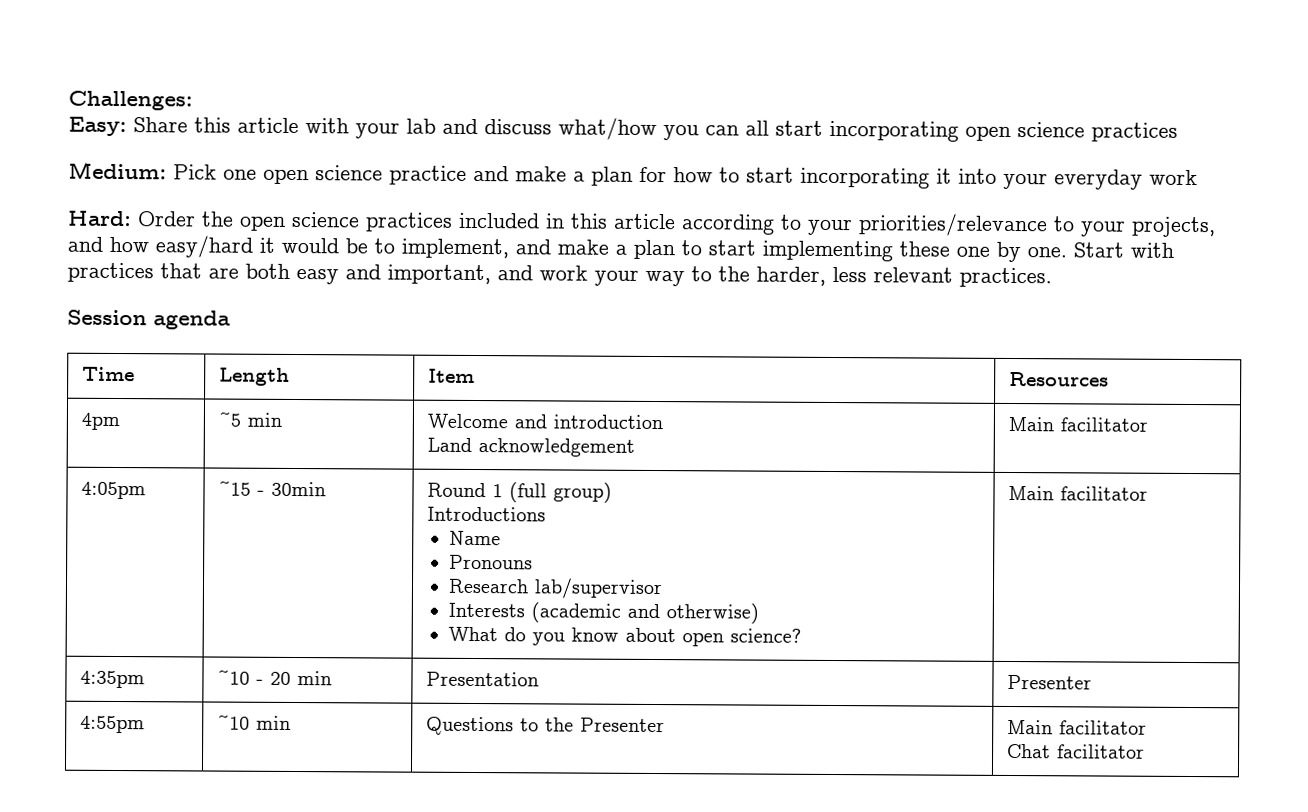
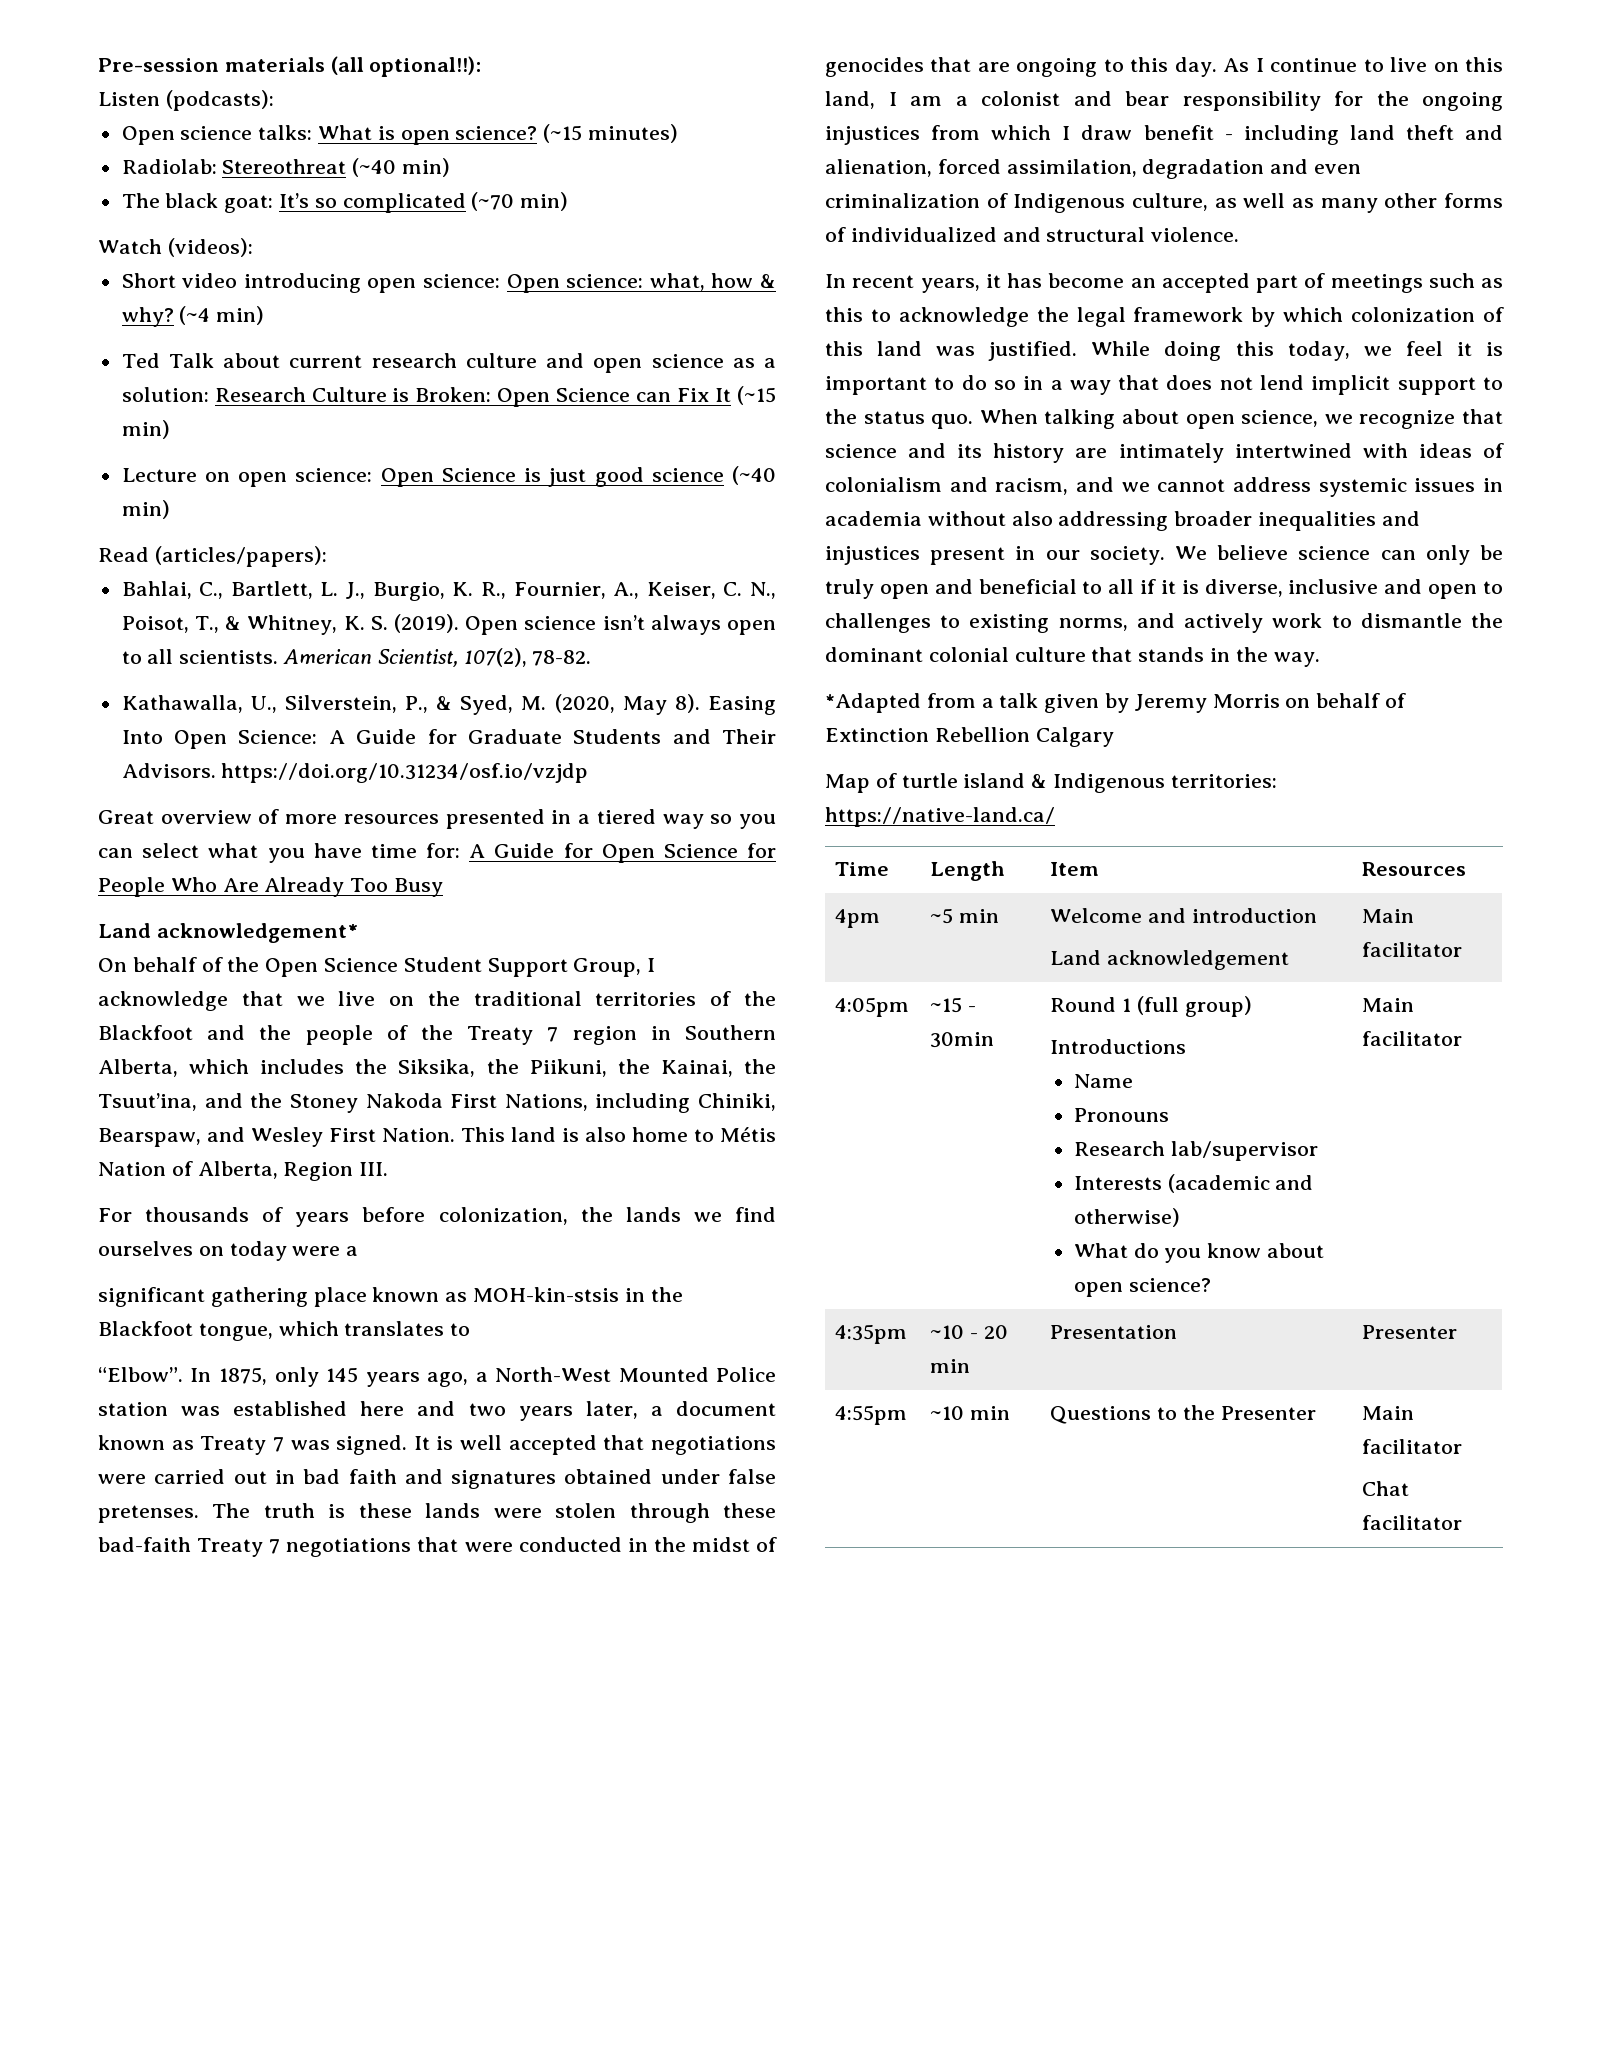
[68,90,193,111] [68,116,1178,142] [68,161,1198,190] [67,210,1216,238] [67,235,1174,263] [67,262,1052,288] [67,309,231,330] Challenges: // Easy: Share this article with your lab and discuss what/how you can all start incorporating open science practices // Medium: Pick one open science practice and make a plan for how to start incorporating it into your everyday work // Hard: Order the open science practices included in this article according to your priorities/relevance to your projects, and how easy/hard it would be to implement, and make a plan to start implementing these one by one. Start with practices that are both easy and important, and work your way to the harder, less relevant practices. // Session agenda -> [98,56,482,77] [98,90,274,111] [121,124,679,145] [121,158,451,177] [121,192,569,213] [98,238,253,257] [121,273,776,293] [121,306,265,327] [121,353,776,373] [121,386,776,407] [121,420,170,439] [121,466,776,487] [121,500,170,519] [98,546,327,567] [121,581,776,601] [121,614,776,635] [121,648,592,667] [121,694,776,715] [121,729,776,749] [121,763,589,783] [98,809,777,829] [98,843,776,863] [98,877,444,897] [98,923,358,943] [98,957,656,977] [98,991,776,1011] [98,1025,777,1045] [98,1059,776,1077] [98,1093,776,1113] [98,1127,776,1147] [98,1161,389,1181] [98,1207,776,1227] [98,1241,359,1261] [98,1287,683,1307] [98,1321,471,1341] [98,1367,776,1387] [98,1401,776,1421] [98,1435,776,1455] [98,1469,776,1489] [98,1503,777,1523] [98,1537,777,1557] [825,57,1503,77] [825,91,1503,111] [825,125,1503,145] [825,159,1362,179] [825,193,1503,213] [825,227,1240,242] [825,273,1503,293] [825,307,1504,327] [825,341,1503,361] [825,375,1503,395] [825,409,1503,429] [825,443,1504,463] [825,477,1503,497] [825,511,1420,531] [825,545,1503,565] [825,579,1503,599] [825,613,1503,633] [825,647,1320,667] [825,693,1407,713] [825,727,1114,747] [825,773,1277,793] [825,807,1055,827] Pre-session materials (all optional!!): // Listen (podcasts): // Open science talks: What is open science? (~15 minutes) // Radiolab: Stereothreat (~40 min) // The black goat: It’s so complicated (~70 min) // Watch (videos): // Short video introducing open science: Open science: what, how & why? (~4 min) // Ted Talk about current research culture and open science as a solution: Research Culture is Broken: Open Science can Fix It (~15 min) // Lecture on open science: Open Science is just good science (~40 min) // Read (articles/papers): // Bahlai, C., Bartlett, L. J., Burgio, K. R., Fournier, A., Keiser, C. N., Poisot, T., & Whitney, K. S. (2019). Open science isn’t always open to all scientists. American Scientist, 107(2), 78-82. // Kathawalla, U., Silverstein, P., & Syed, M. (2020, May 8). Easing Into Open Science: A Guide for Graduate Students and Their Advisors. https://doi.org/10.31234/osf.io/vzjdp // Great overview of more resources presented in a tiered way so you can select what you have time for: A Guide for Open Science for People Who Are Already Too Busy // Land acknowledgement* // On behalf of the Open Science Student Support Group, I acknowledge that we live on the traditional territories of the Blackfoot and the people of the Treaty 7 region in Southern Alberta, which includes the Siksika, the Piikuni, the Kainai, the Tsuut’ina, and the Stoney Nakoda First Nations, including Chiniki, Bearspaw, and Wesley First Nation. This land is also home to Métis Nation of Alberta, Region III. // For thousands of years before colonization, the lands we find ourselves on today were a // significant gathering place known as MOH-kin-stsis in the Blackfoot tongue, which translates to // “Elbow”. In 1875, only 145 years ago, a North-West Mounted Police station was established here and two years later, a document known as Treaty 7 was signed. It is well accepted that negotiations were carried out in bad faith and signatures obtained under false pretenses. The truth is these lands were stolen through these bad-faith Treaty 7 negotiations that were conducted in the midst of genocides that are ongoing to this day. As I continue to live on this land, I am a colonist and bear responsibility for the ongoing injustices from which I draw benefit - including land theft and alienation, forced assimilation, degradation and even criminalization of Indigenous culture, as well as many other forms of individualized and structural violence. // In recent years, it has become an accepted part of meetings such as this to acknowledge the legal framework by which colonization of this land was justified. While doing this today, we feel it is important to do so in a way that does not lend implicit support to the status quo. When talking about open science, we recognize that science and its history are intimately intertwined with ideas of colonialism and racism, and we cannot address systemic issues in academia without also addressing broader inequalities and injustices present in our society. We believe science can only be truly open and beneficial to all if it is diverse, inclusive and open to challenges to existing norms, and actively work to dismantle the dominant colonial culture that stands in the way. // *Adapted from a talk given by Jeremy Morris on behalf of Extinction Rebellion Calgary // Map of turtle island & Indigenous territories: https://native-land.ca/

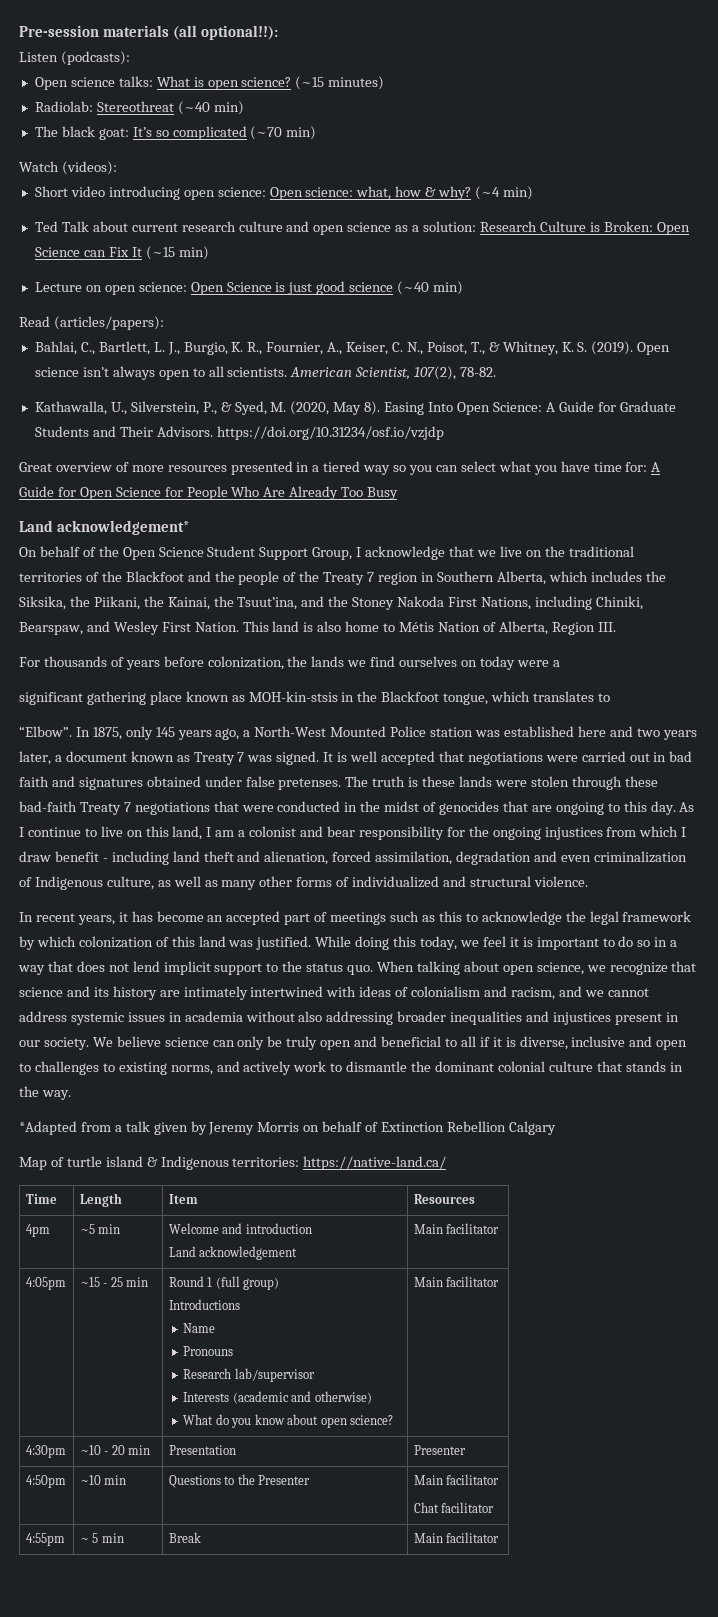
[529,1059,607,1077] Piikuni, -> [93,596,140,610] Piikani,
[930,1032,995,1048] 30min -> [110,1277,149,1287] 25 min
[835,1324,908,1344] 4:35pm -> [25,1445,66,1458] 4:30pm
[835,1405,908,1425] 4:55pm -> [25,1475,66,1488] 4:50pm
(1463, 1522) none -> [25,1533,65,1546] [79,1533,124,1543] [168,1532,201,1543] [413,1532,500,1543] // 4:55pm | ~ 5 min | Break | Main facilitator

